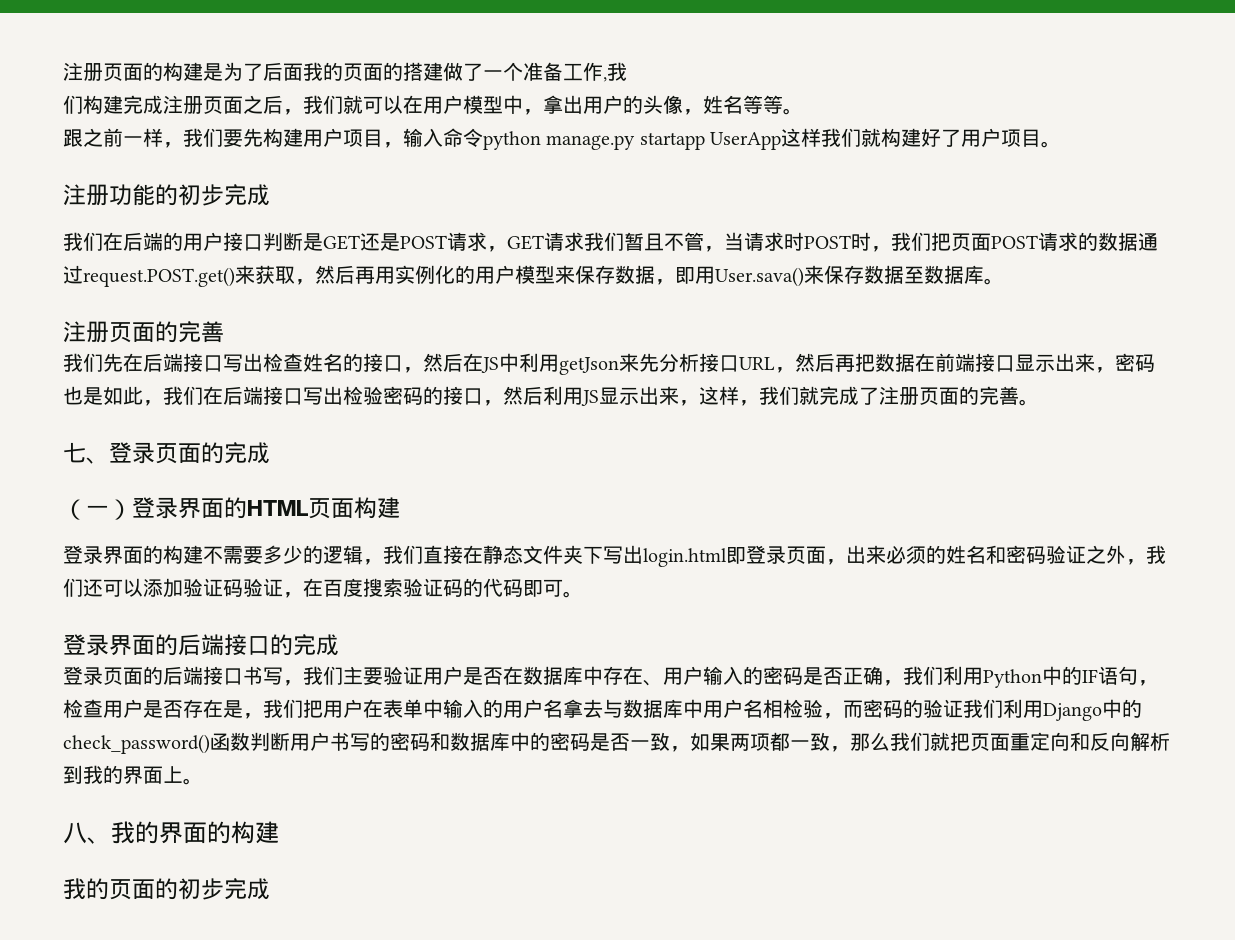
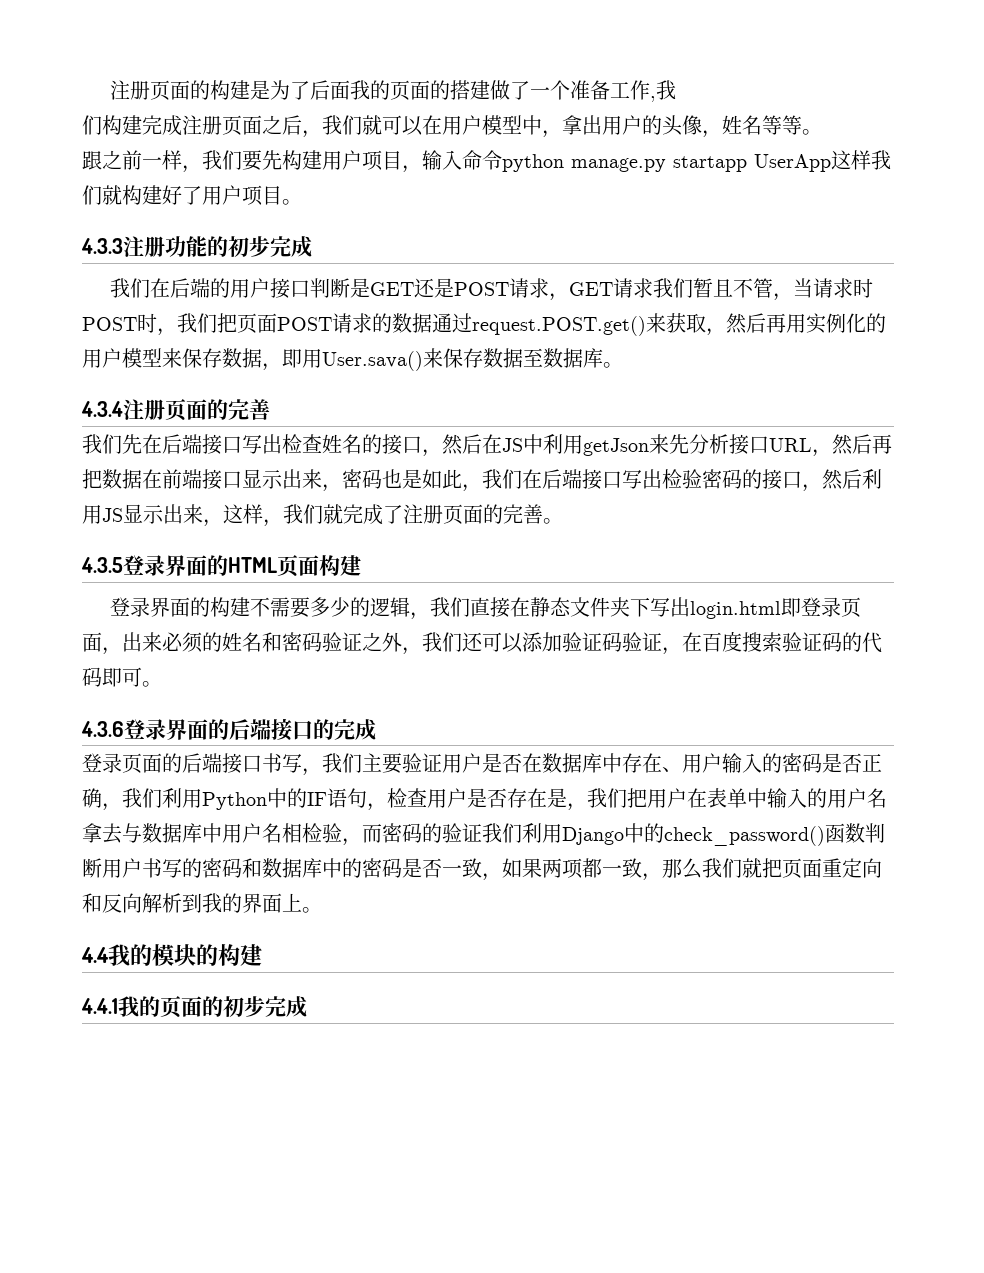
(1062, 144) none -> [81,238,123,254] 4.3.3
(1004, 281) none -> [81,401,123,417] 4.3.4
[63,442,270,464] [63,499,132,520] 七、登录页面的完成 // （一） -> [81,557,123,573] 4.3.5
(583, 594) none -> [81,721,124,737] 4.3.6
[63,821,207,844] 八、我的界面 -> [81,944,196,967] 4.4我的模块
(279, 832) none -> [81,998,118,1014] 4.4.1

